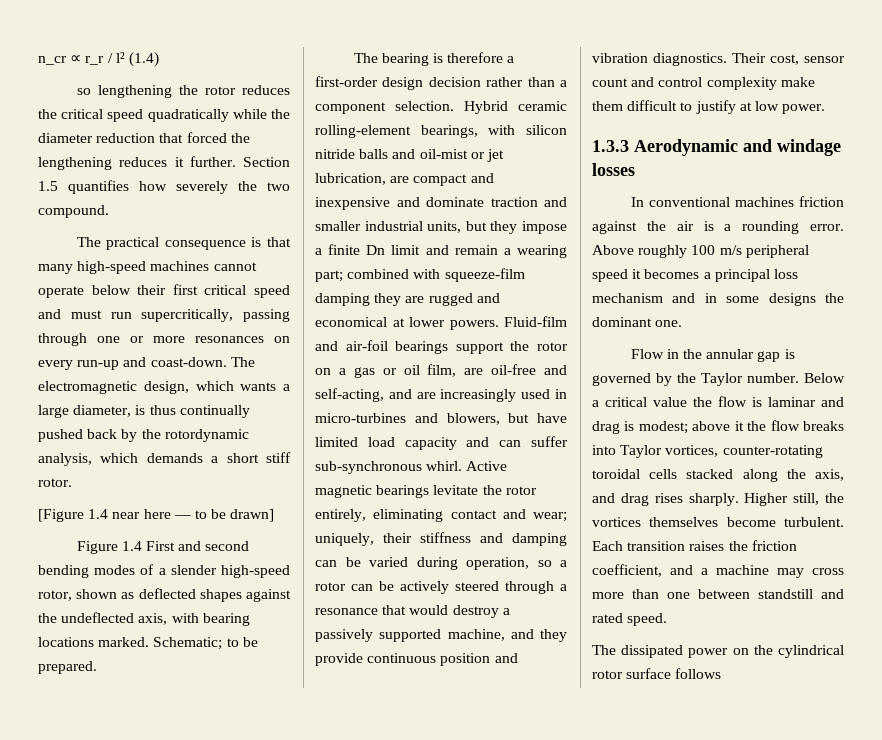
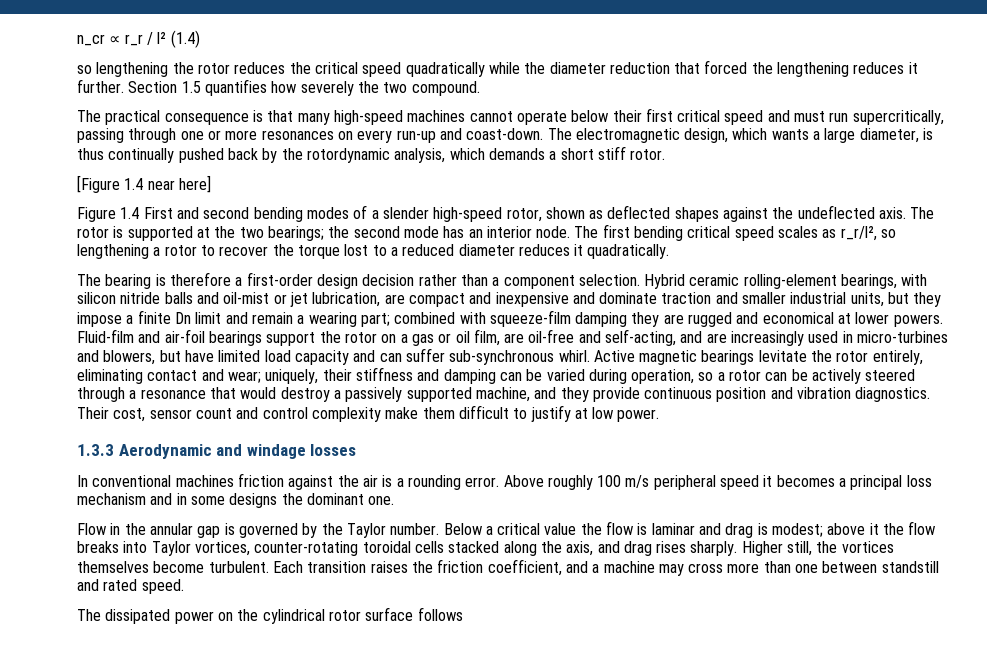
[143,509,275,522] here — to be drawn] -> [178,175,211,193] here]
[138,613,250,626] [38,637,258,650] [38,661,97,674] axis, with bearing locations marked. Schematic; to be prepared. -> [879,207,935,219] [77,224,897,241] [77,244,670,259] axis. The rotor is supported at the two bearings; the second mode has an interior node. The first bending critical speed scales as r_r/l², so lengthening a rotor to recover the torque lost to a reduced diameter reduces it quadratically.

